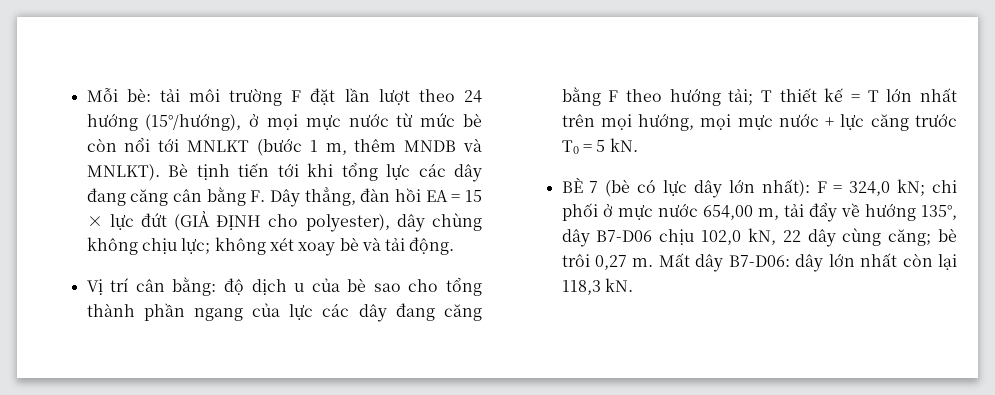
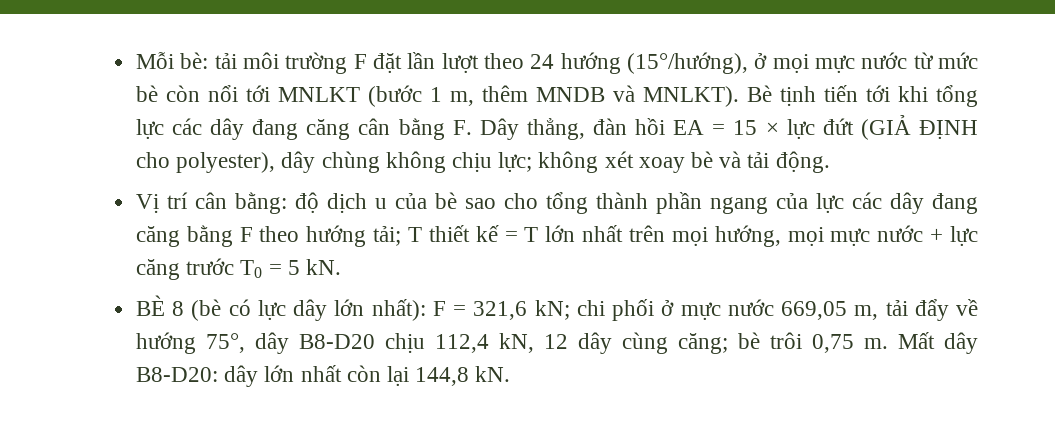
[589,181,599,193] 7 -> [172,301,185,316] 8
[849,181,891,196] 324,0 -> [473,301,528,320] 321,6
[702,205,753,220] 654,00 -> [781,301,848,320] 669,05
[921,205,957,220] [561,228,801,247] 135°, dây B7-D06 chịu 102,0 kN, 22 -> [205,332,568,354] 75°, dây B8-D20 chịu 112,4 kN, 12
[595,255,628,270] 0,27 -> [811,334,854,353] 0,75
[728,255,790,267] B7-D06: -> [135,367,218,382] B8-D20:
[561,280,601,295] 118,3 -> [415,367,470,386] 144,8

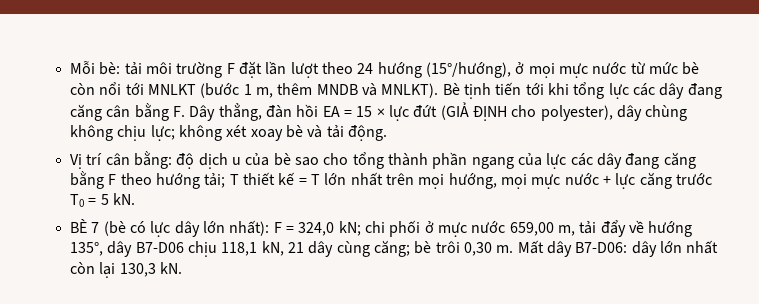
[172,301,185,316] 8 -> [91,222,100,233] 7
[473,301,528,320] 321,6 -> [298,222,335,236] 324,0
[781,301,848,320] 669,05 -> [509,222,554,236] 659,00
[205,332,568,354] 75°, dây B8-D20 chịu 112,4 kN, 12 -> [70,241,305,257] 135°, dây B7-D06 chịu 118,1 kN, 21
[811,334,854,353] 0,75 -> [463,242,492,256] 0,30
[135,367,218,382] B8-D20: -> [575,242,628,253] B7-D06:
[415,367,470,386] 144,8 -> [119,263,156,277] 130,3

